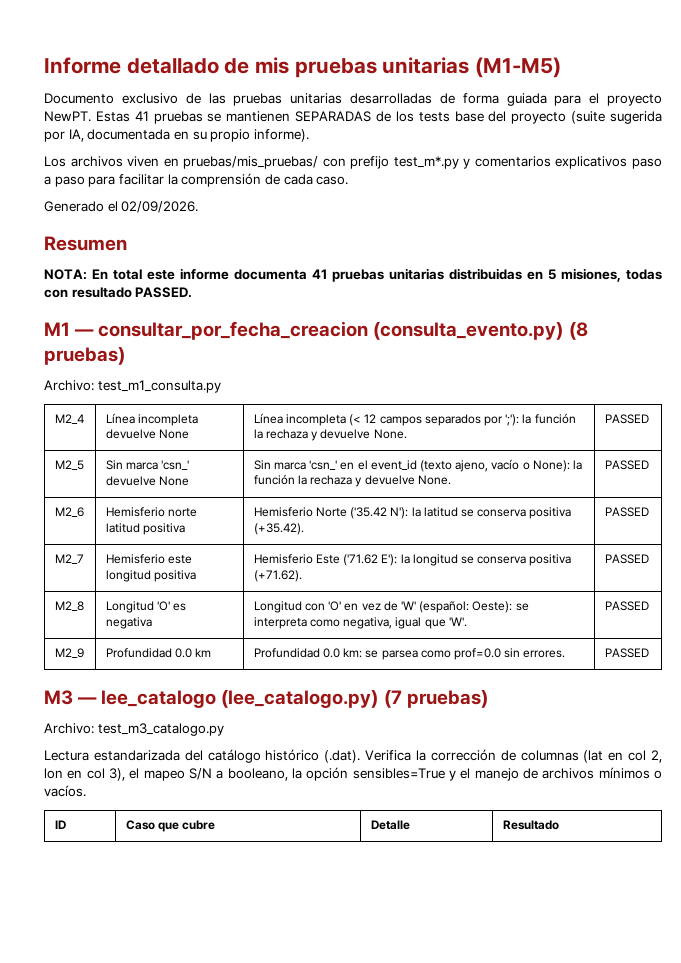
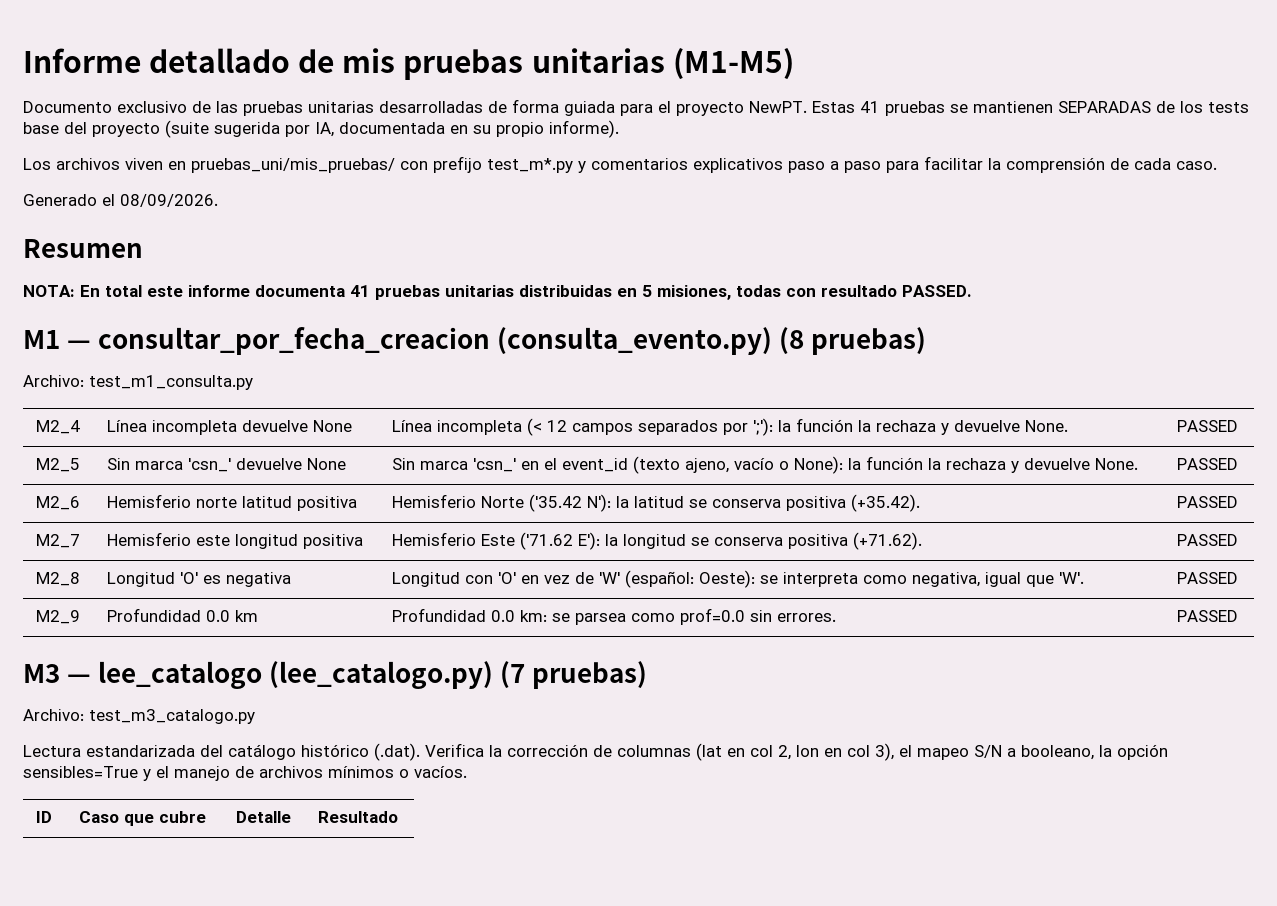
[183,156,319,169] pruebas/mis_pruebas/ -> [191,158,395,173] pruebas_uni/mis_pruebas/
[121,201,199,213] 02/09/2026. -> [120,194,218,207] 08/09/2026.

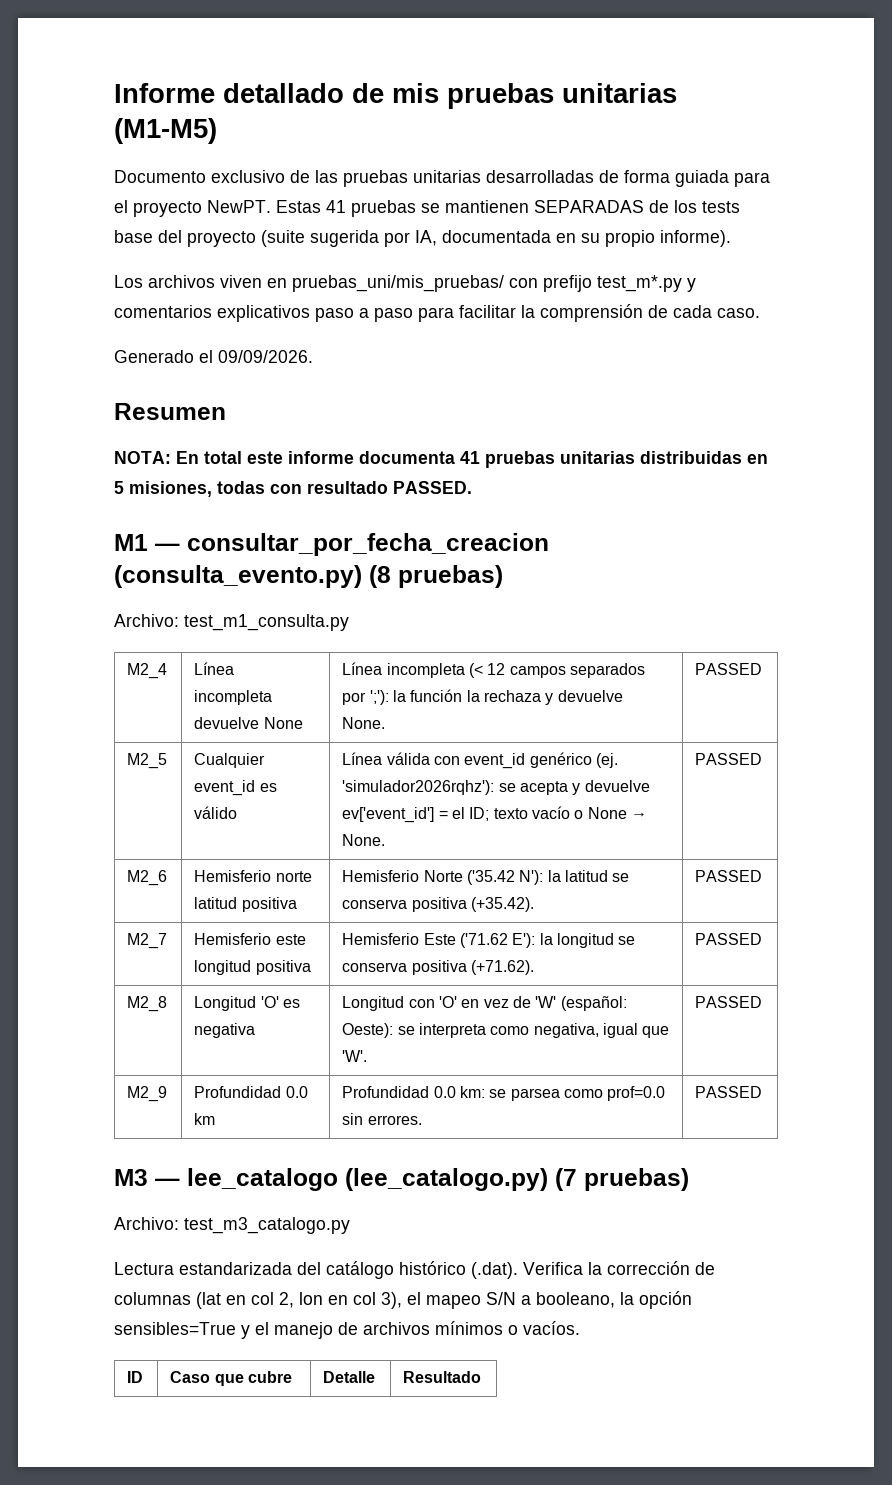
[120,194,218,207] 08/09/2026. -> [218,350,313,363] 09/09/2026.
[107,458,347,472] [392,456,1091,474] Sin marca 'csn_' devuelve None | Sin marca 'csn_' en el event_id (texto ajeno, vacío o None): la función la rechaza y devuelve -> [194,753,266,768] [194,780,277,796] [194,806,238,819] [342,752,619,769] [342,780,650,795] [342,806,648,823] Cualquier event_id es válido | Línea válida con event_id genérico (ej. 'simulador2026rqhz'): se acepta y devuelve ev['event_id'] = el ID; texto vacío o None →

